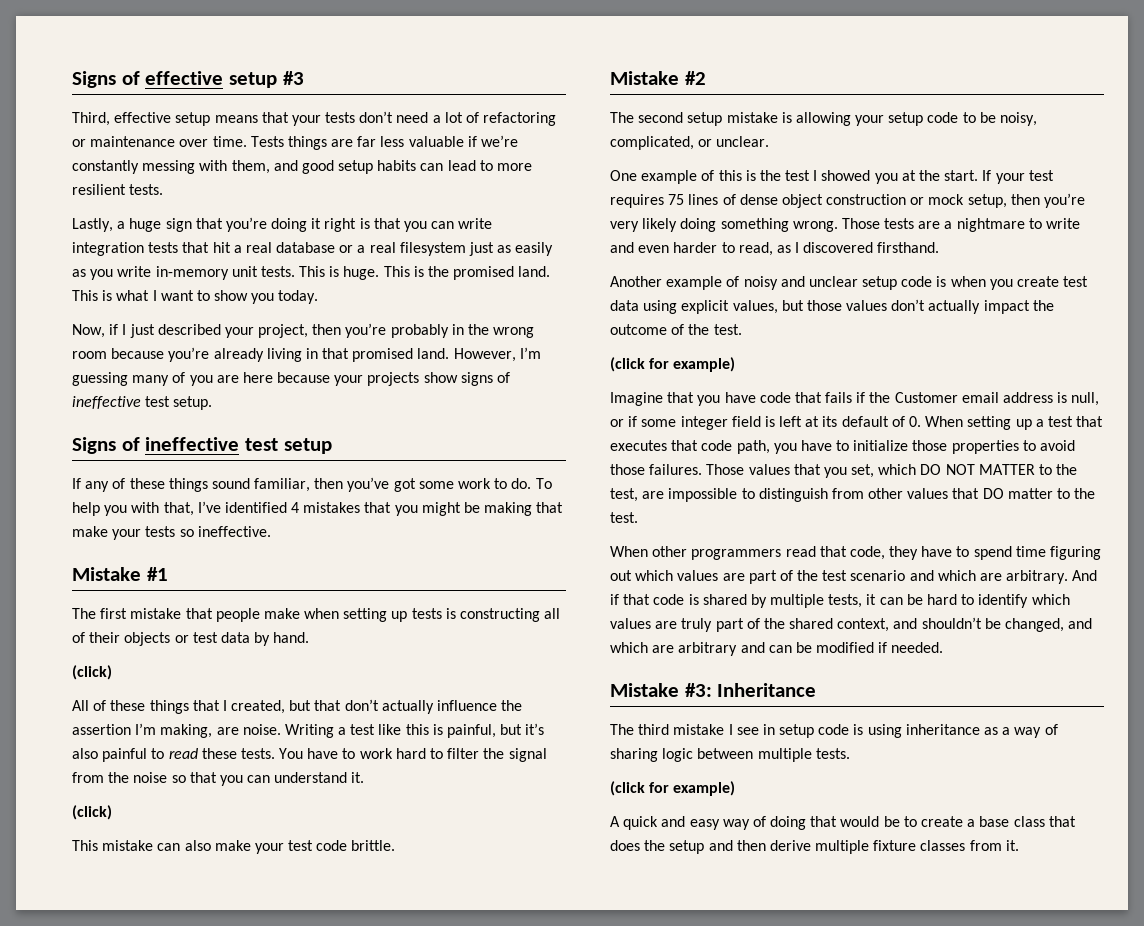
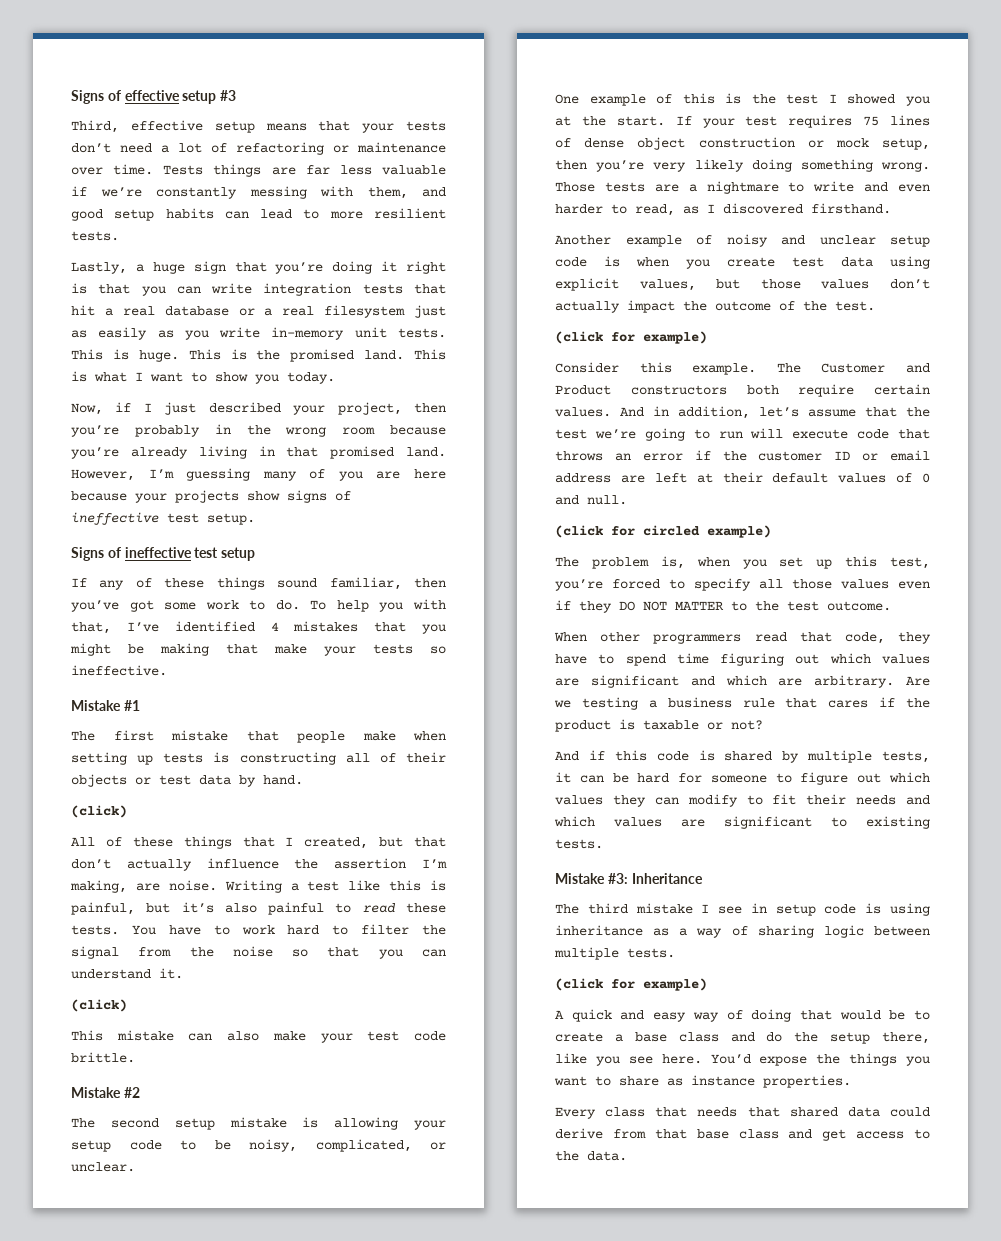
[610,392,1100,406] [610,416,1104,430] [610,440,1076,454] [610,464,917,478] Imagine that you have code that fails if the Customer email address is null, or if some integer field is left at its default of 0. When setting up a test that executes that code path, you have to initialize those properties to avoid those failures. Those values that you set, which -> [555,362,930,375] [555,384,930,397] [555,406,930,419] [555,428,930,441] [555,450,930,461] [555,472,930,483] [555,495,627,505] [555,525,771,538] [555,556,930,569] [555,578,930,591] [555,600,612,613] Consider this example. The Customer and Product constructors both require certain values. And in addition, let’s assume that the test we’re going to run will execute code that throws an error if the customer ID or email address are left at their default values of 0 and null. // (click for circled example) // The problem is, when you set up this test, you’re forced to specify all those values even if they
[610,488,1096,502] [610,512,638,523] test, are impossible to distinguish from other values that DO matter to the test. -> [787,601,891,611] test outcome.
[748,570,1069,584] part of the test scenario and which are arbitrary. -> [590,675,930,688] [554,697,930,710] [555,719,763,732] significant and which are arbitrary. Are we testing a business rule that cares if the product is taxable or not? //
[623,594,651,605] that -> [614,750,647,761] this
[961,594,1070,608] [610,617,1093,632] [610,642,944,656] to identify which values are truly part of the shared context, and shouldn’t be changed, and which are arbitrary and can be modified if needed. -> [678,772,930,785] [555,794,930,807] [554,816,930,829] [555,839,603,849] for someone to figure out which values they can modify to fit their needs and which values are significant to existing tests.
[1048,816,1076,827] [610,840,1019,854] that does the setup and then derive multiple fixture classes from it. -> [730,1032,930,1044] [555,1053,930,1066] [554,1075,851,1088] [555,1107,930,1119] [555,1128,930,1141] [555,1151,627,1161] and do the setup there, like you see here. You’d expose the things you want to share as instance properties. // Every class that needs that shared data could derive from that base class and get access to the data.

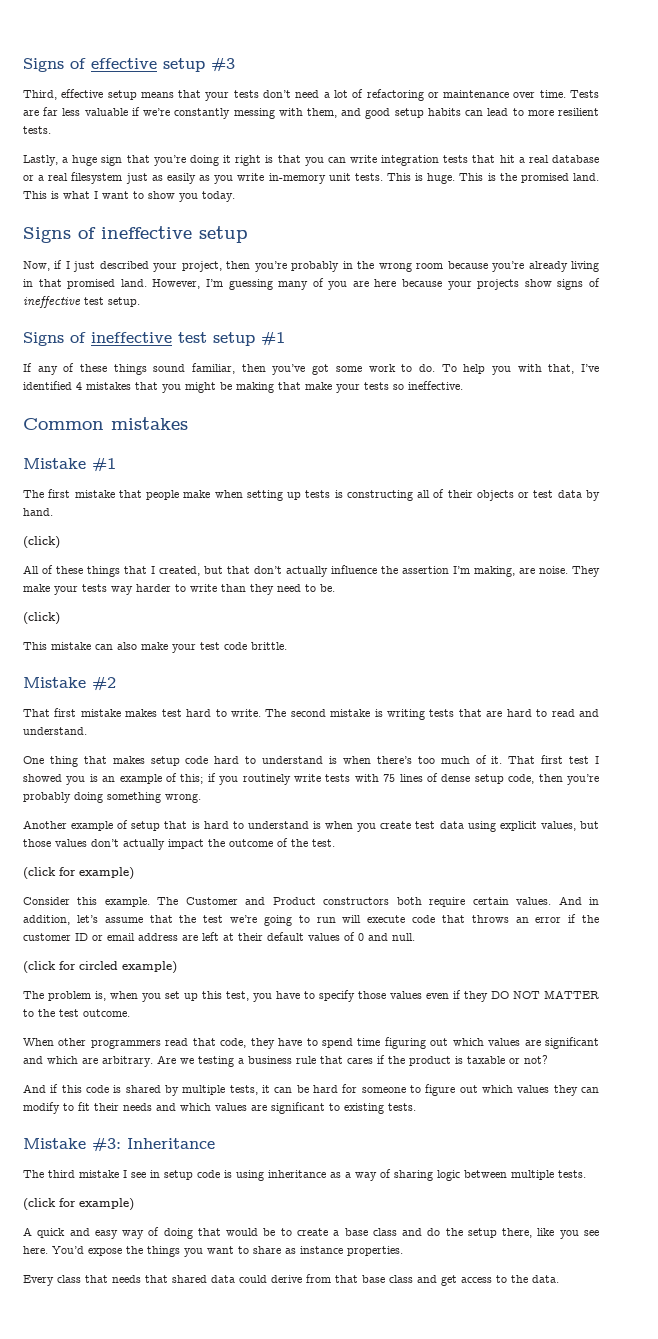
[213,164,262,177] things -> (599, 94) none
(335, 378) none -> [23,226,248,243] // Signs of ineffective setup
(256, 554) none -> [261,331,285,346] #1
(167, 670) none -> [23,417,188,430] // Common mistakes
[224,880,446,893] [71,902,446,915] [71,924,446,935] [71,946,446,959] [71,968,183,979] Writing a test like this is painful, but it’s also painful to read these tests. You have to work hard to filter the signal from the noise so that you can understand it. -> [572,566,600,577] [23,584,335,595] They make your tests way harder to write than they need to be.
(140, 1092) none -> [23,708,261,717] That first mistake makes test hard to write.
[174,1118,215,1130] setup -> (326, 713) none
[334,1117,446,1130] [71,1139,446,1152] [71,1162,135,1172] [555,93,930,106] [555,115,930,128] [555,137,930,150] [555,159,930,172] [555,181,930,194] [555,203,891,216] [555,234,930,247] [555,257,587,267] allowing your setup code to be noisy, complicated, or unclear. // One example of this is the test I showed you at the start. If your test requires 75 lines of dense object construction or mock setup, then you’re very likely doing something wrong. Those tests are a nightmare to write and even harder to read, as I discovered firsthand. // Another example of noisy and unclear setup code -> [387,709,600,720] [23,727,87,735] [23,755,600,767] [23,773,599,785] [23,792,201,803] [23,820,309,831] writing tests that are hard to read and understand. // One thing that makes setup code hard to understand is when there’s too much of it. That first test I showed you is an example of this; if you routinely write tests with 75 lines of dense setup code, then you’re probably doing something wrong. // Another example of setup that is hard to understand
[555,579,660,591] you’re forced -> [253,991,300,1002] you have
[759,579,783,589] all -> (355, 996) none

